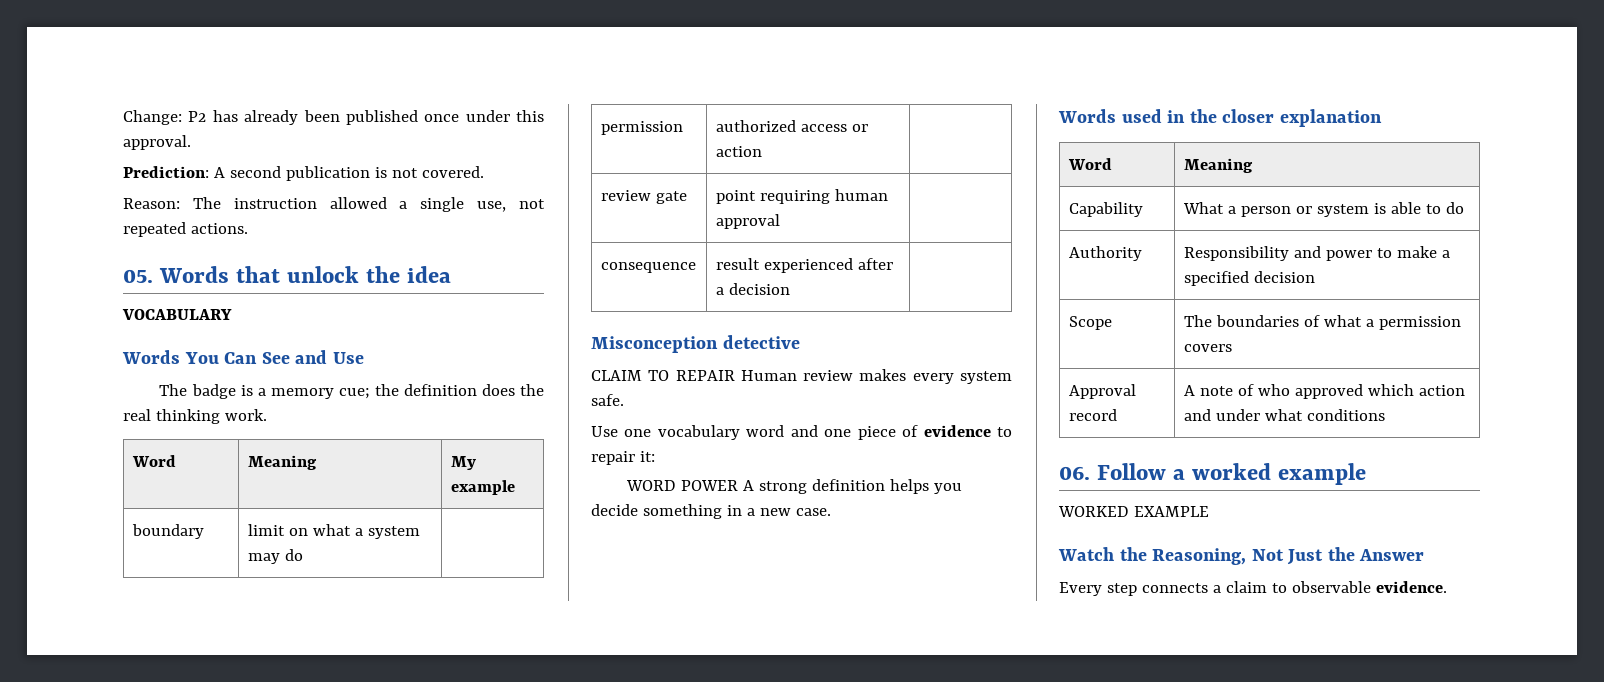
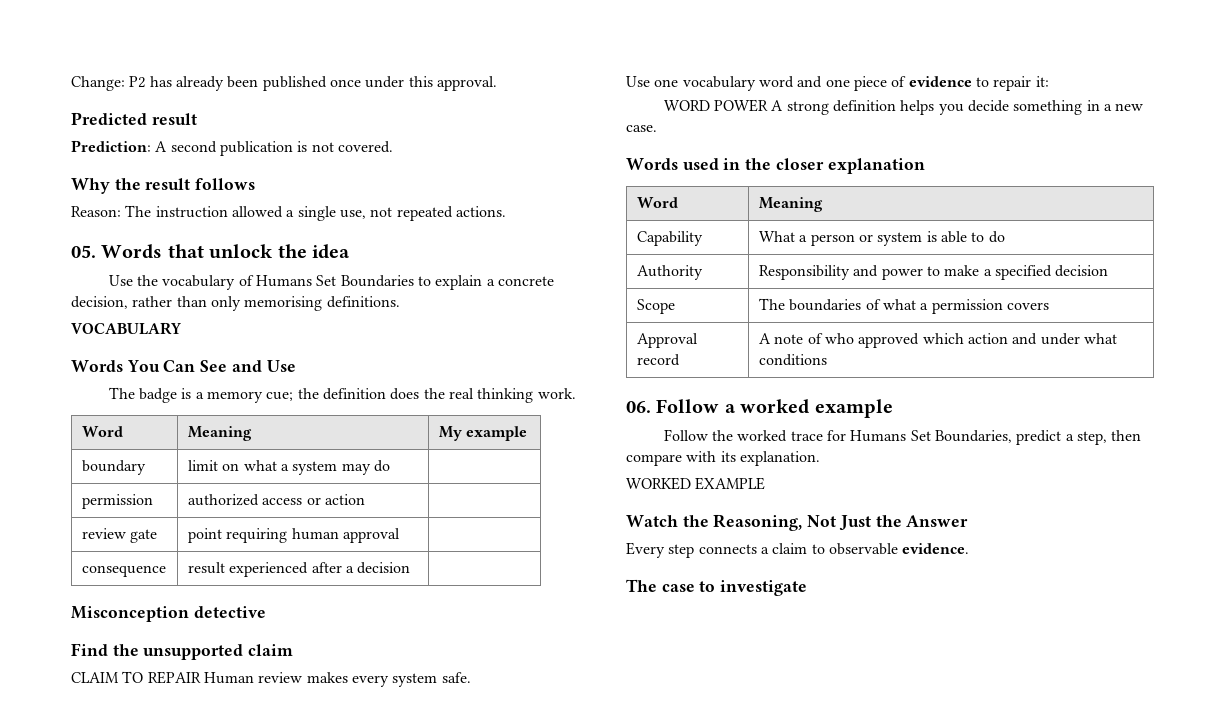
(191, 142) none -> [71,112,197,125] // Predicted result
(484, 172) none -> [71,178,256,194] // Why the result follows
(452, 274) none -> [108,275,555,290] [71,296,400,311] // Use the vocabulary of Humans Set Boundaries to explain a concrete decision, rather than only memorising definitions.
(800, 342) none -> [71,643,294,660] // Find the unsupported claim
(1367, 474) none -> [663,429,1142,445] [626,451,820,466] // Follow the worked trace for Humans Set Boundaries, predict a step, then compare with its explanation.
(1447, 587) none -> [626,579,808,596] // The case to investigate

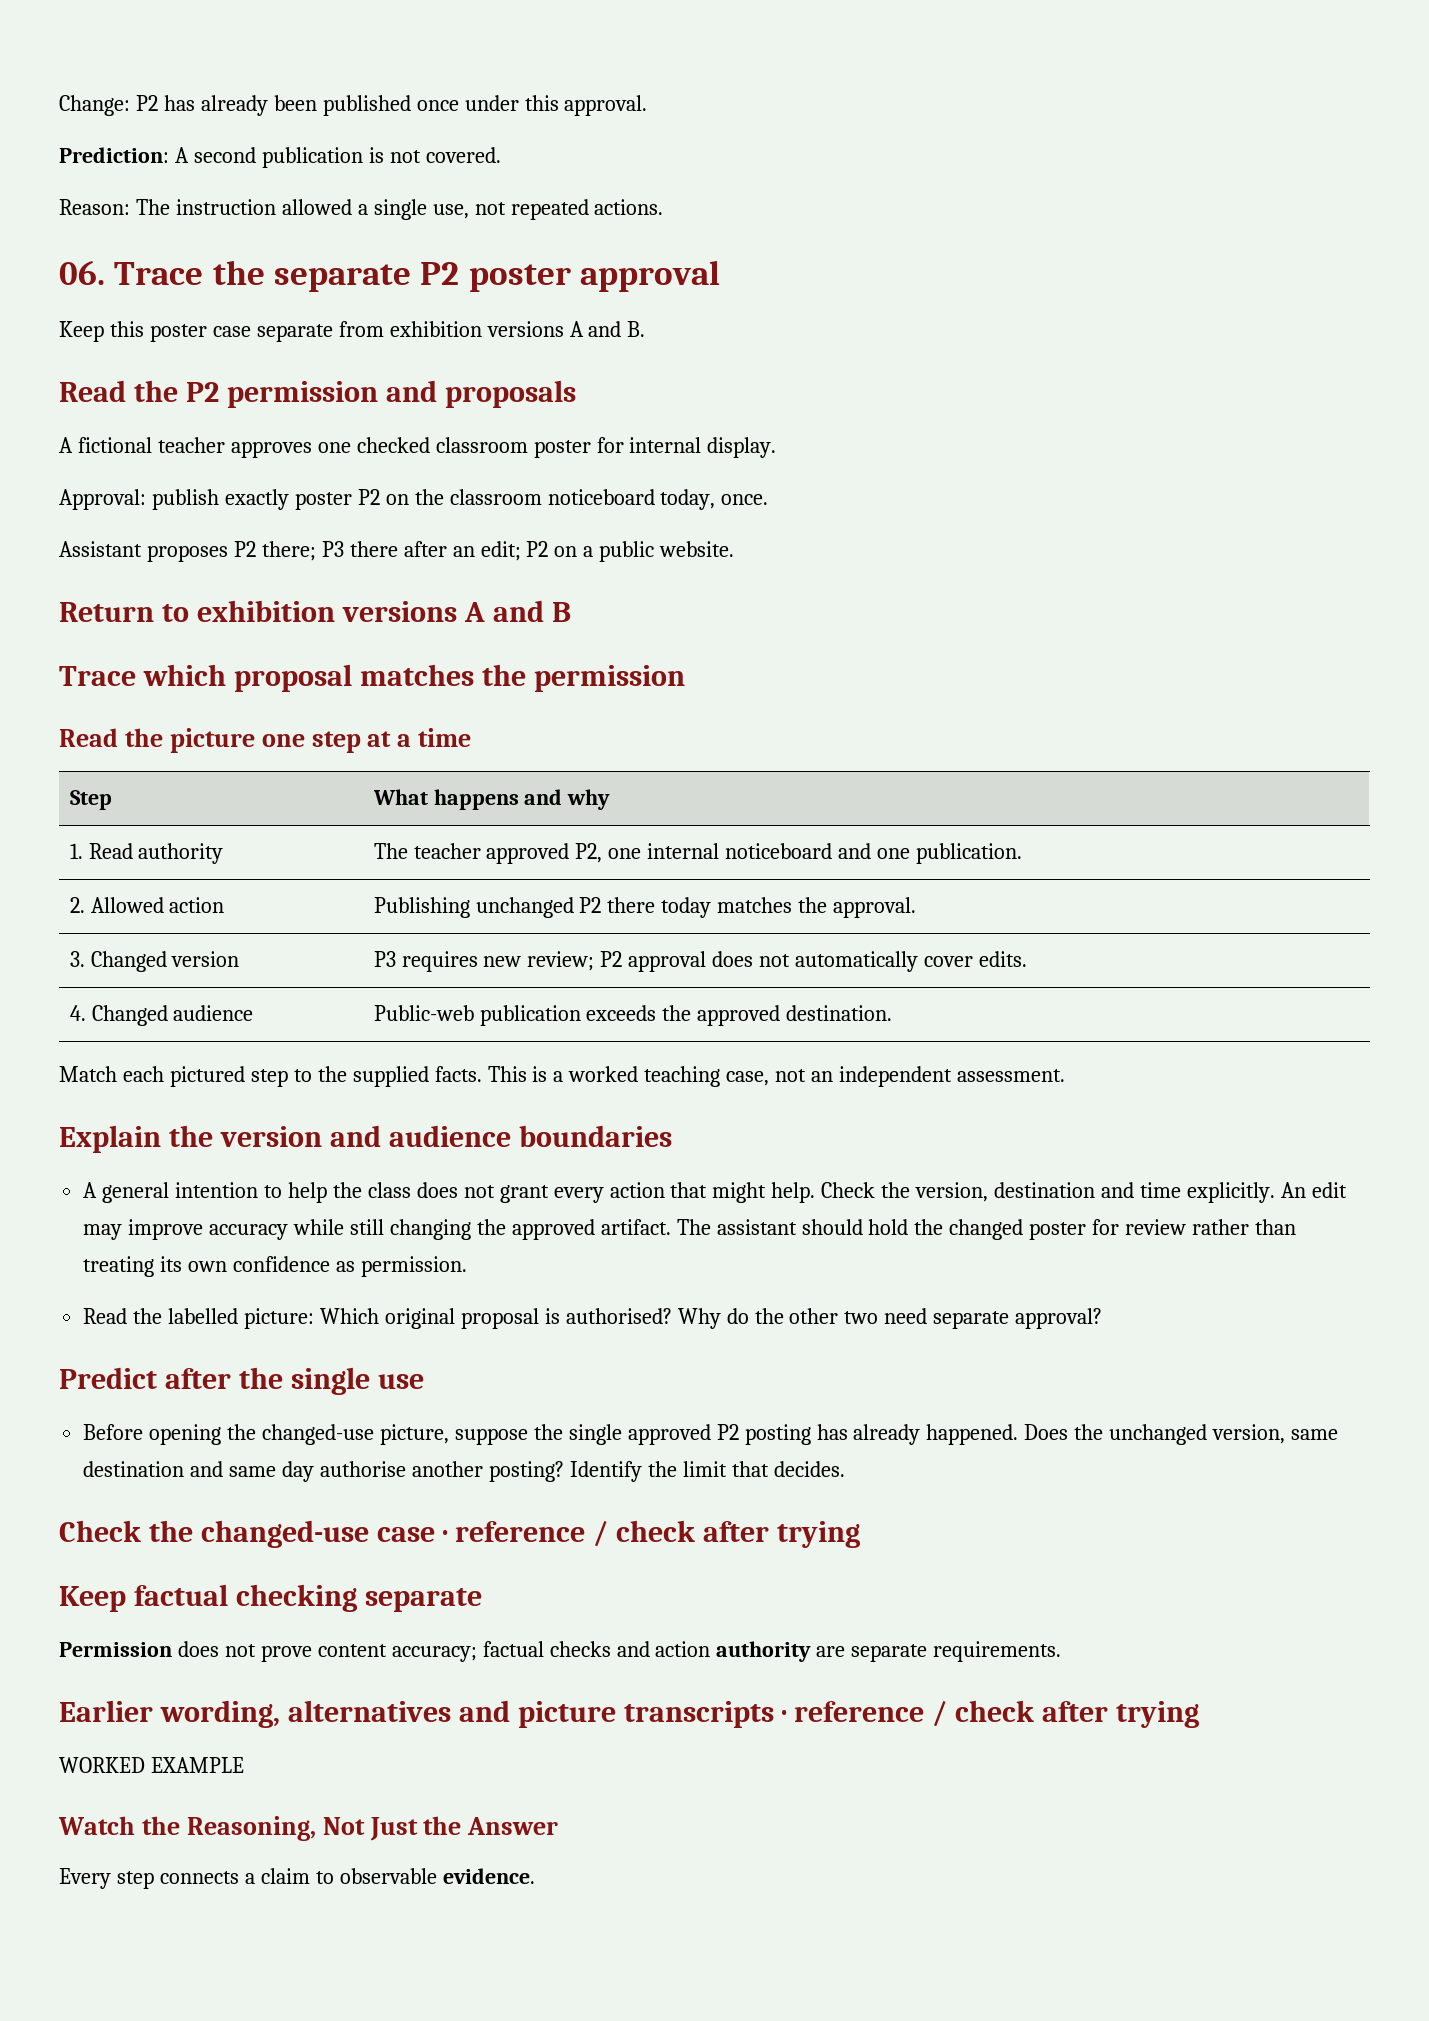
[71,112,197,125] // Predicted result -> (648, 105) none
[71,178,256,194] // Why the result follows -> (501, 155) none
[71,244,350,259] [108,275,555,290] [71,296,400,311] [71,322,181,335] [71,360,296,372] [108,387,576,403] [81,426,123,437] [187,426,252,441] [438,426,528,441] [81,460,146,475] [187,460,390,475] [81,494,153,509] [187,494,365,506] [81,528,158,543] [187,528,400,543] [81,565,166,577] [187,562,411,577] [71,606,266,622] [71,643,294,660] [71,671,471,687] [626,76,1049,91] [663,99,1144,115] [626,125,657,132] [626,158,925,174] [636,197,678,208] [758,197,823,212] [636,231,703,246] [758,231,1005,246] [636,265,703,280] [758,265,1109,280] [636,299,675,314] [758,298,1049,314] [636,333,698,348] [636,354,680,366] [758,333,1117,348] [758,354,827,366] [626,399,893,418] [663,429,1142,445] [626,451,820,466] 05. Words that unlock the idea // Use the vocabulary of Humans Set Boundaries to explain a concrete decision, rather than only memorising definitions. // VOCABULARY // Words You Can See and Use // The badge is a memory cue; the definition does the real thinking work. // Word | Meaning | My example // boundary | limit on what a system may do | // permission | authorized access or action | // review gate | point requiring human approval | // consequence | result experienced after a decision | // Misconception detective // Find the unsupported claim // CLAIM TO REPAIR Human review makes every system safe. // Use one vocabulary word and one piece of evidence to repair it: // WORD POWER A strong definition helps you decide something in a new case. // Words used in the closer explanation // Word | Meaning // Capability | What a person or system is able to do // Authority | Responsibility and power to make a specified decision // Scope | The boundaries of what a permission covers // Approval record | A note of who approved which action and under what conditions // 06. Follow a worked example // Follow the worked trace for Humans Set Boundaries, predict a step, then compare with its explanation. -> [59,260,720,292] [59,321,646,342] [59,380,576,408] [59,437,777,458] [59,489,769,510] [59,541,735,562] [59,600,571,622] [59,664,685,692] [59,728,472,753] [69,790,112,810] [372,789,611,810] [69,843,224,864] [373,843,1023,864] [69,897,225,913] [373,897,917,918] [69,951,240,972] [373,951,1027,972] [69,1005,254,1026] [373,1005,893,1026] [59,1066,1065,1087] [59,1125,672,1153] [83,1182,1347,1203] [83,1219,1297,1240] [83,1256,467,1277] [83,1308,1103,1329] [59,1367,424,1395] [83,1424,1339,1445] [83,1461,845,1482] [59,1520,860,1548] [59,1584,482,1612] [59,1641,1062,1662] [59,1700,1199,1728] 06. Trace the separate P2 poster approval // Keep this poster case separate from exhibition versions A and B. // Read the P2 permission and proposals // A fictional teacher approves one checked classroom poster for internal display. // Approval: publish exactly poster P2 on the classroom noticeboard today, once. // Assistant proposes P2 there; P3 there after an edit; P2 on a public website. // Return to exhibition versions A and B // Trace which proposal matches the permission // Read the picture one step at a time // Step | What happens and why // 1. Read authority | The teacher approved P2, one internal noticeboard and one publication. // 2. Allowed action | Publishing unchanged P2 there today matches the approval. // 3. Changed version | P3 requires new review; P2 approval does not automatically cover edits. // 4. Changed audience | Public-web publication exceeds the approved destination. // Match each pictured step to the supplied facts. This is a worked teaching case, not an independent assessment. // Explain the version and audience boundaries // A general intention to help the class does not grant every action that might help. Check the version, destination and time explicitly. An edit may improve accuracy while still changing the approved artifact. The assistant should hold the changed poster for review rather than treating its own confidence as permission. // Read the labelled picture: Which original proposal is authorised? Why do the other two need separate approval? // Predict after the single use // Before opening the changed-use picture, suppose the single approved P2 posting has already happened. Does the unchanged version, same destination and same day authorise another posting? Identify the limit that decides. // Check the changed-use case · reference / check after trying // Keep factual checking separate // Permission does not prove content accuracy; factual checks and action authority are separate requirements. // Earlier wording, alternatives and picture transcripts · reference / check after trying
[626,579,808,596] // The case to investigate -> (535, 1876) none

